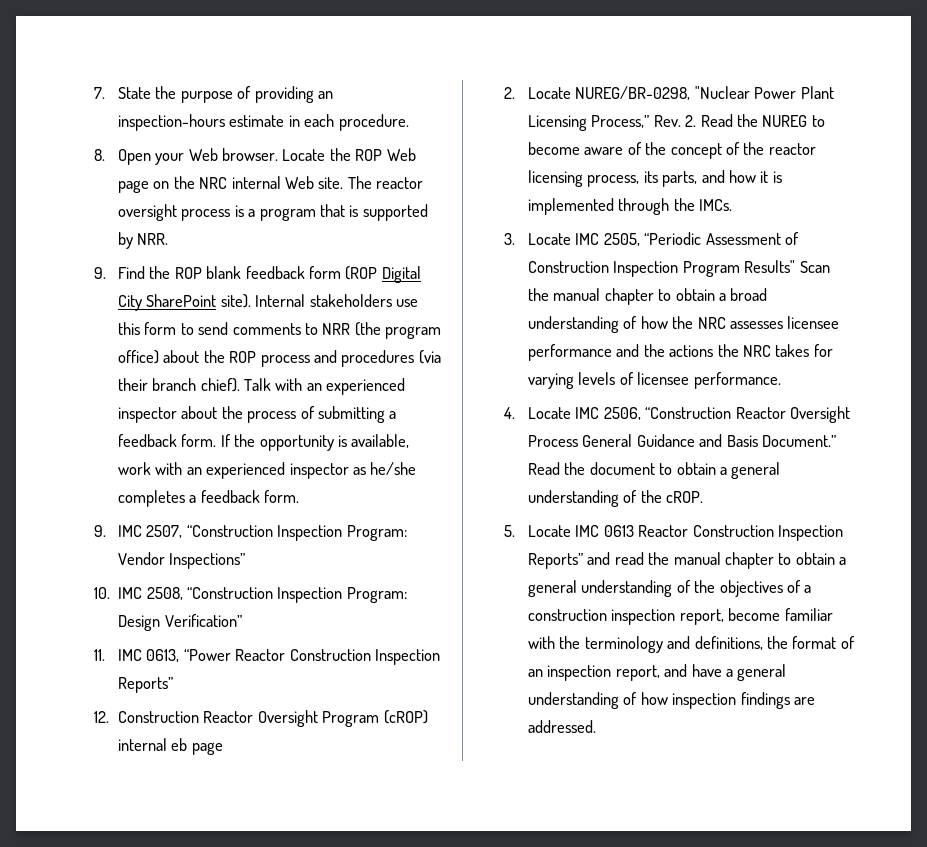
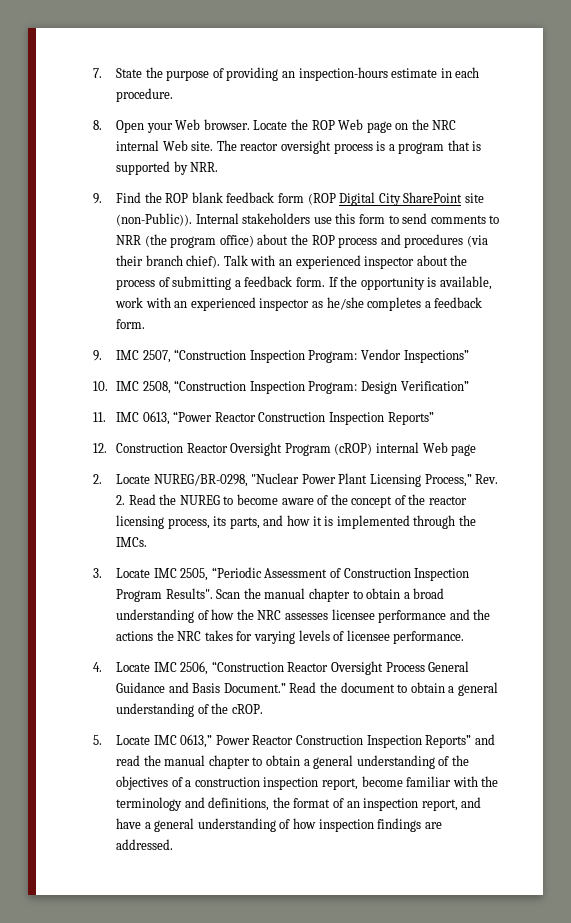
[220,294,251,308] site). -> [464,193,484,203] [116,213,193,226] site (non-Public)).
[171,738,188,751] eb -> [422,442,448,453] Web
[744,260,796,273] Results" -> [165,588,213,599] Results".
[603,525,634,537] 0613 -> [180,734,250,748] 0613,” Power

